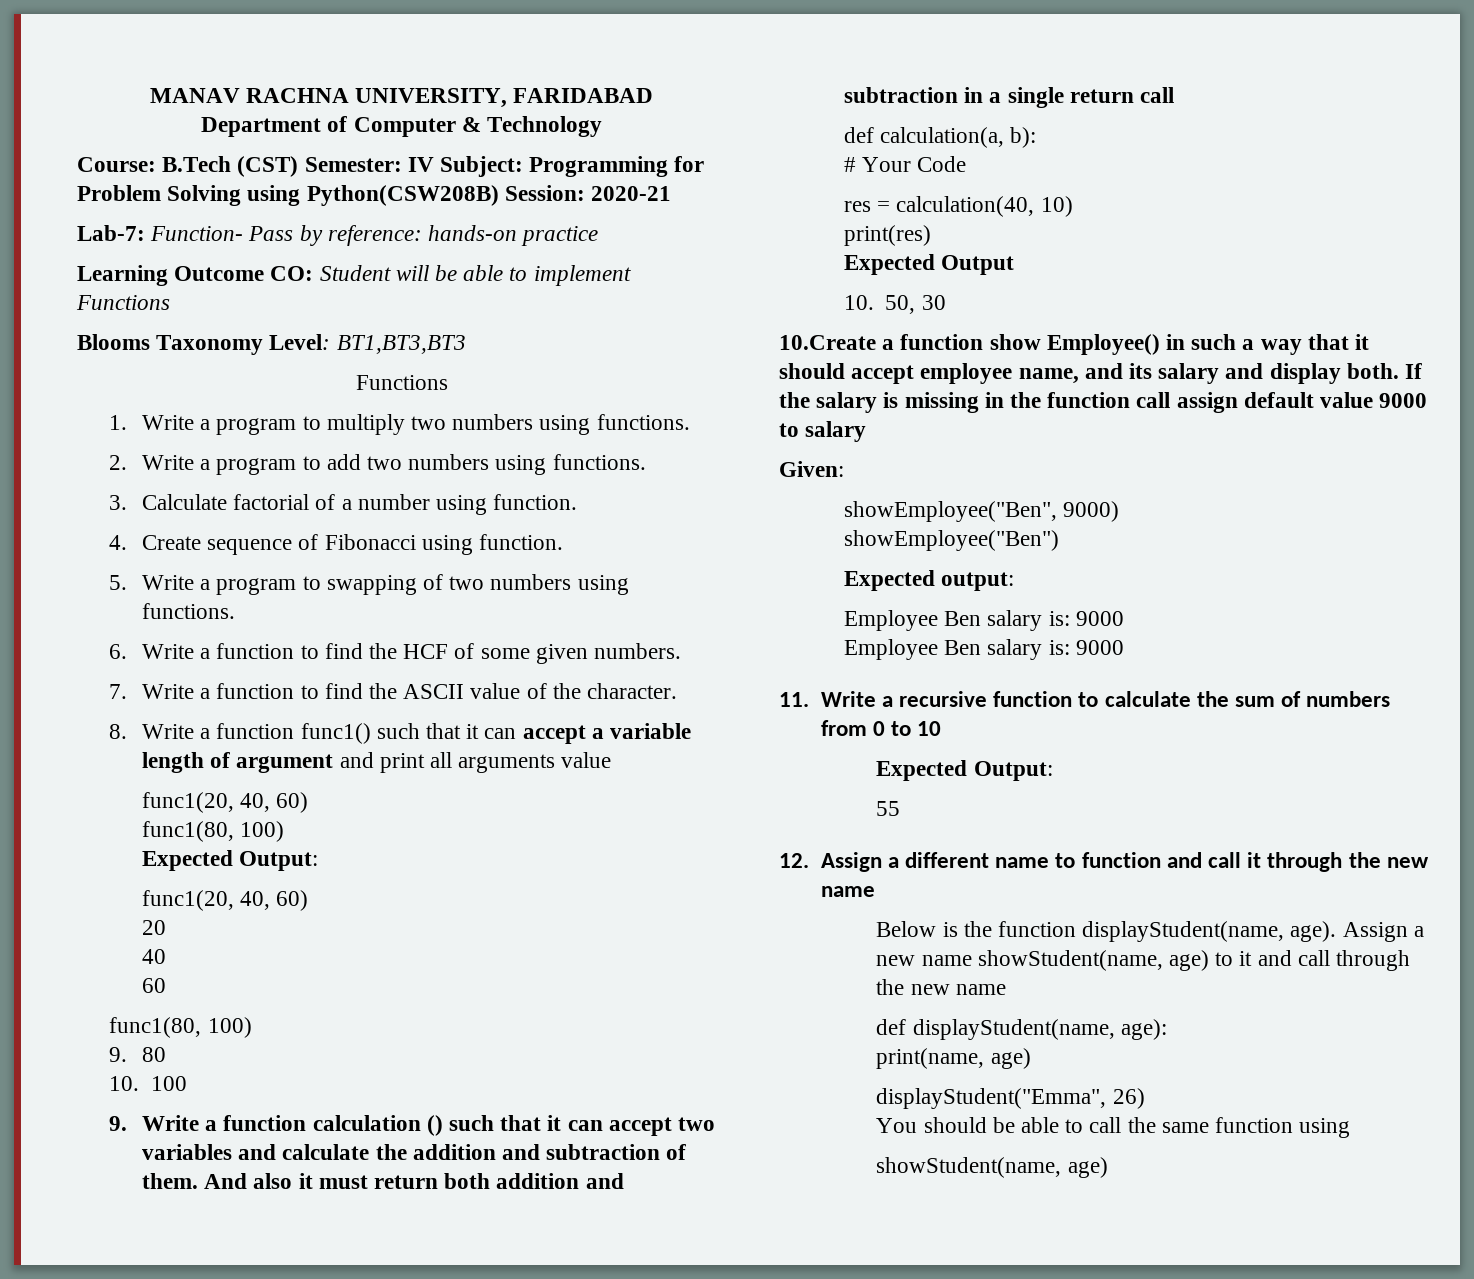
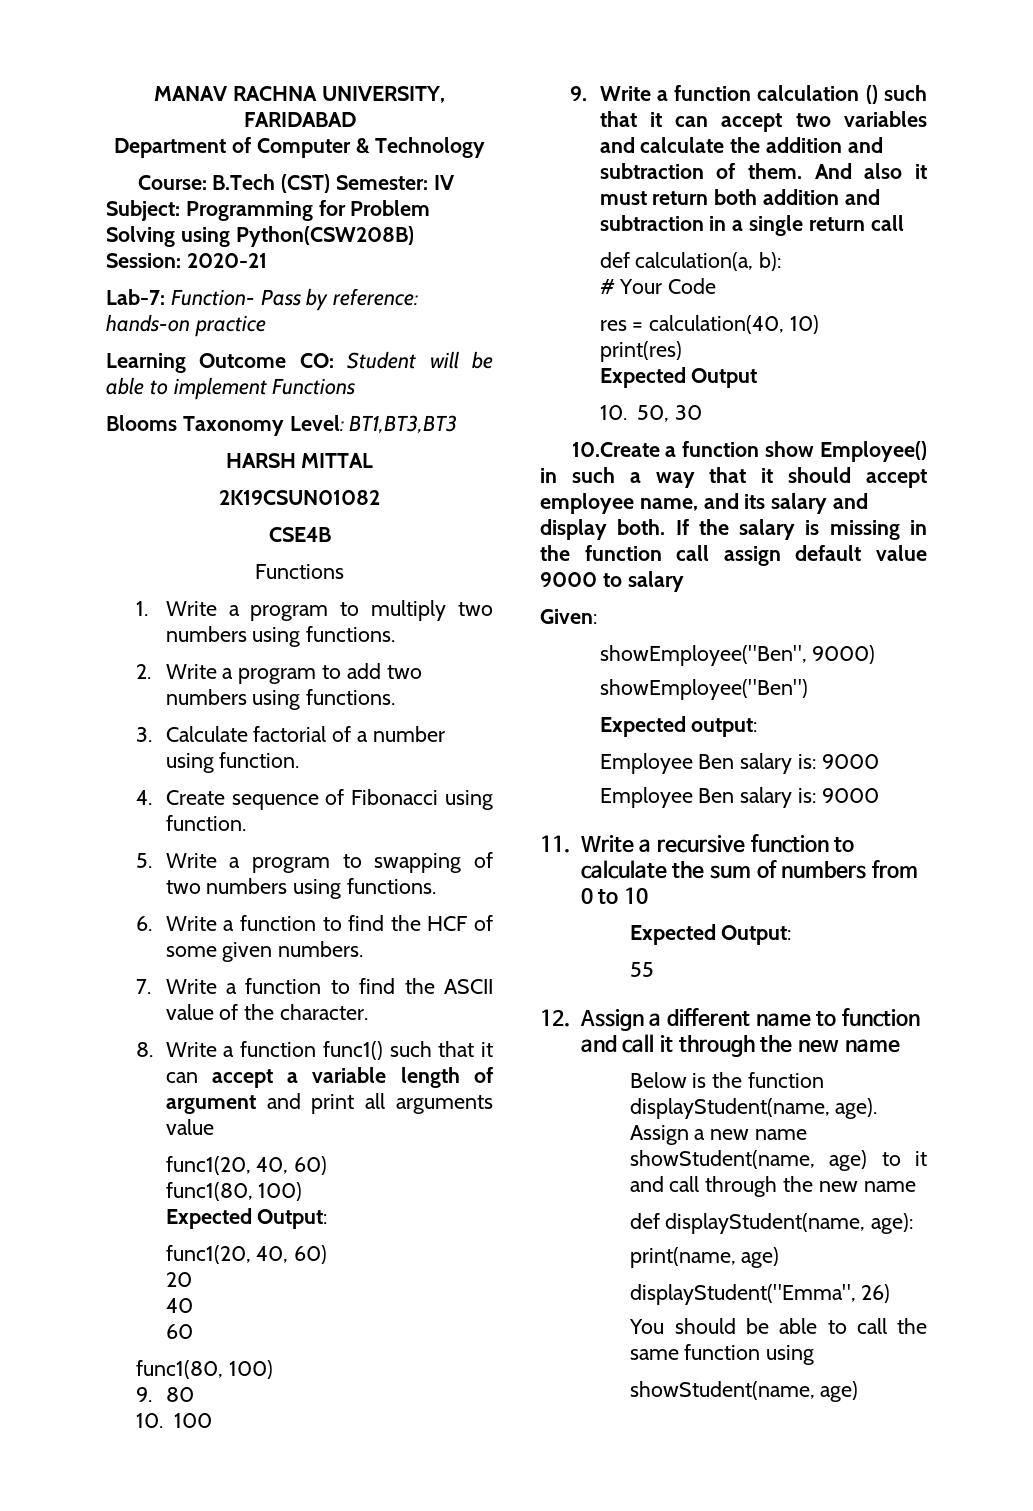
(466, 344) none -> [225,453,374,468] [219,490,380,505] [268,527,331,542] // HARSH MITTAL // 2K19CSUN01082 // CSE4B

